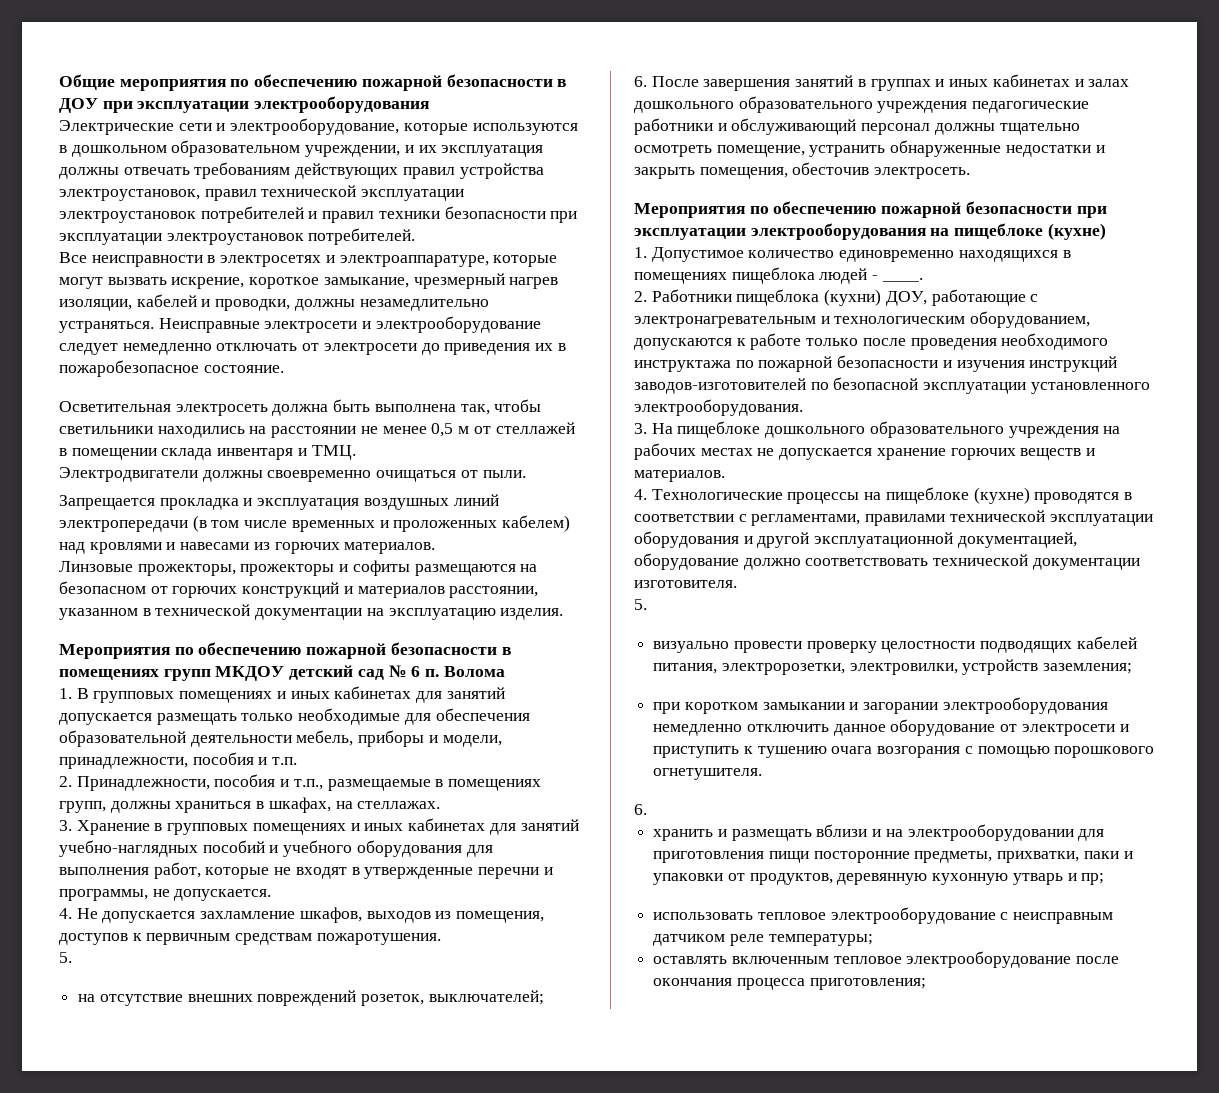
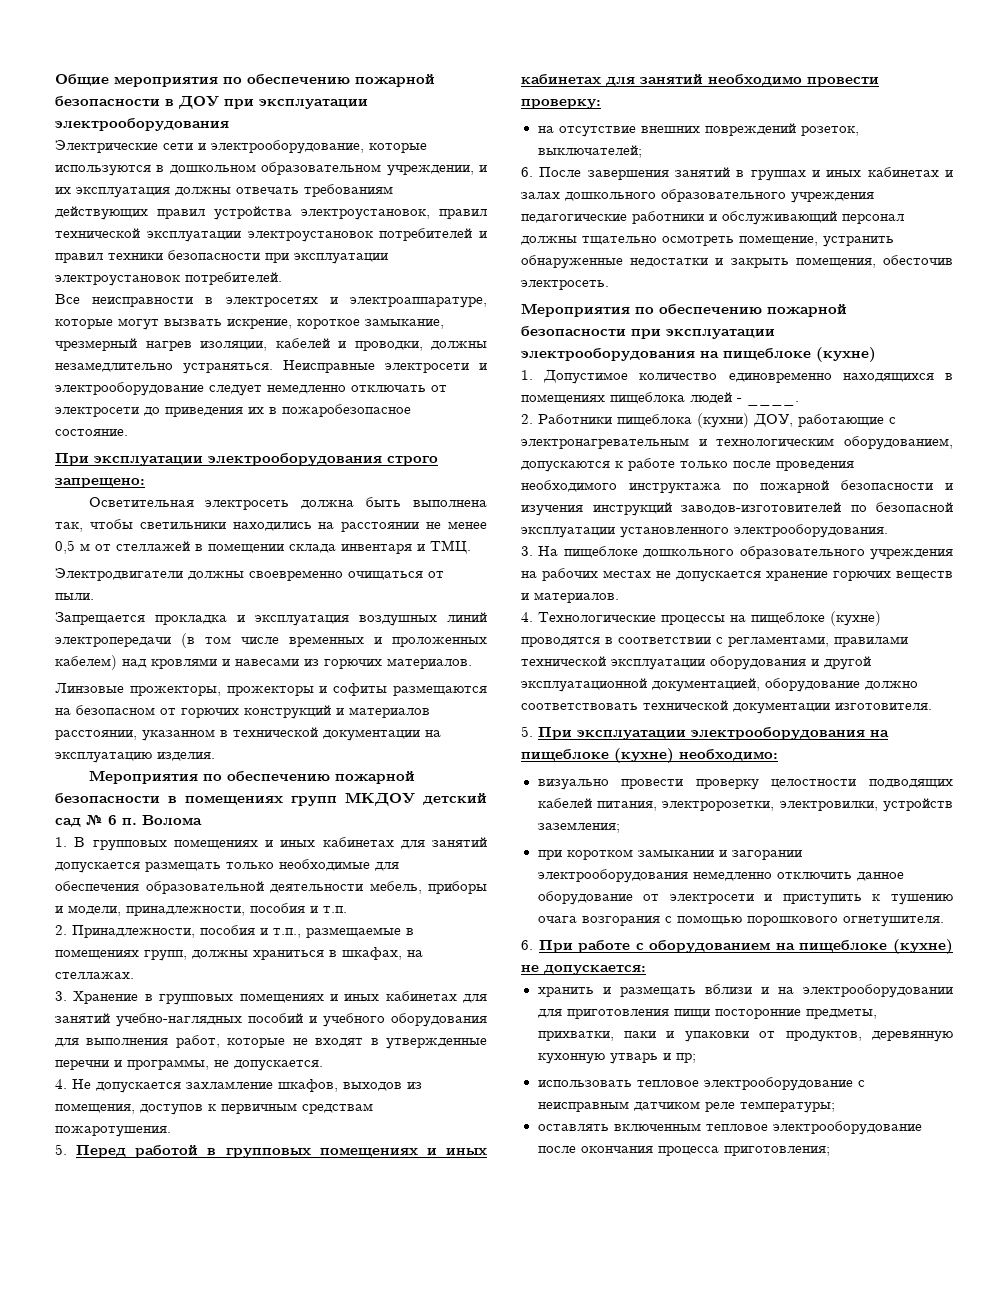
(284, 369) none -> [55,453,438,466] [55,478,145,488] // При эксплуатации электрооборудования строго запрещено:
(72, 957) none -> [76,1145,488,1158] [521,74,879,87] [521,99,601,109] Перед работой в групповых помещениях и иных кабинетах для занятий необходимо провести проверку:
(647, 604) none -> [538,727,889,740] [521,748,778,763] При эксплуатации электрооборудования на пищеблоке (кухне) необходимо:
(647, 809) none -> [538,939,953,954] [521,965,646,975] При работе с оборудованием на пищеблоке (кухне) не допускается:

